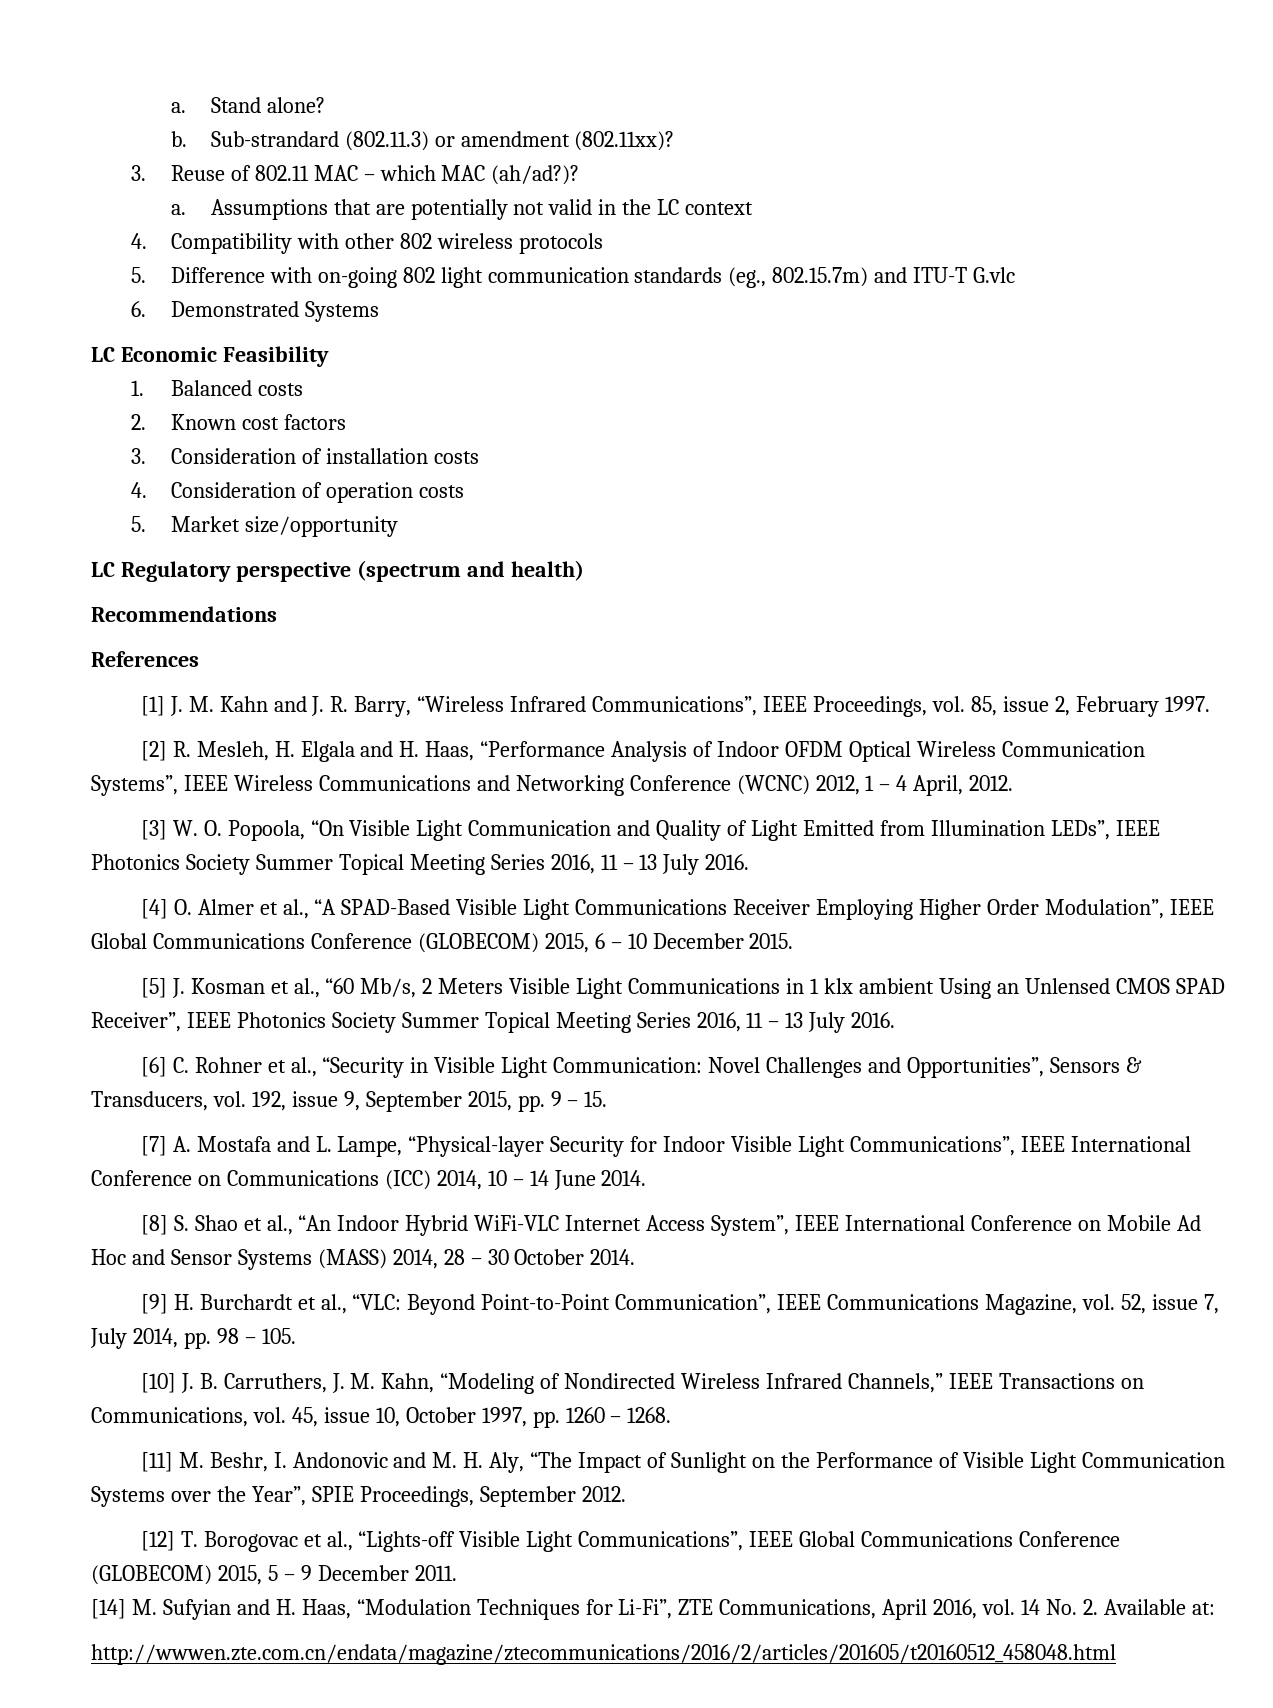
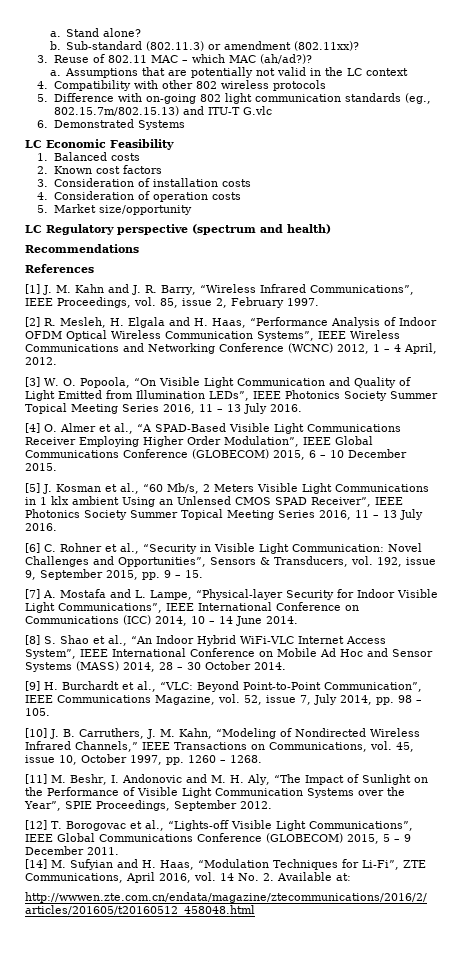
[210,131,339,147] Sub-strandard -> [66,41,143,50] Sub-standard
[772,267,869,287] 802.15.7m) -> [53,106,179,116] 802.15.7m/802.15.13)

